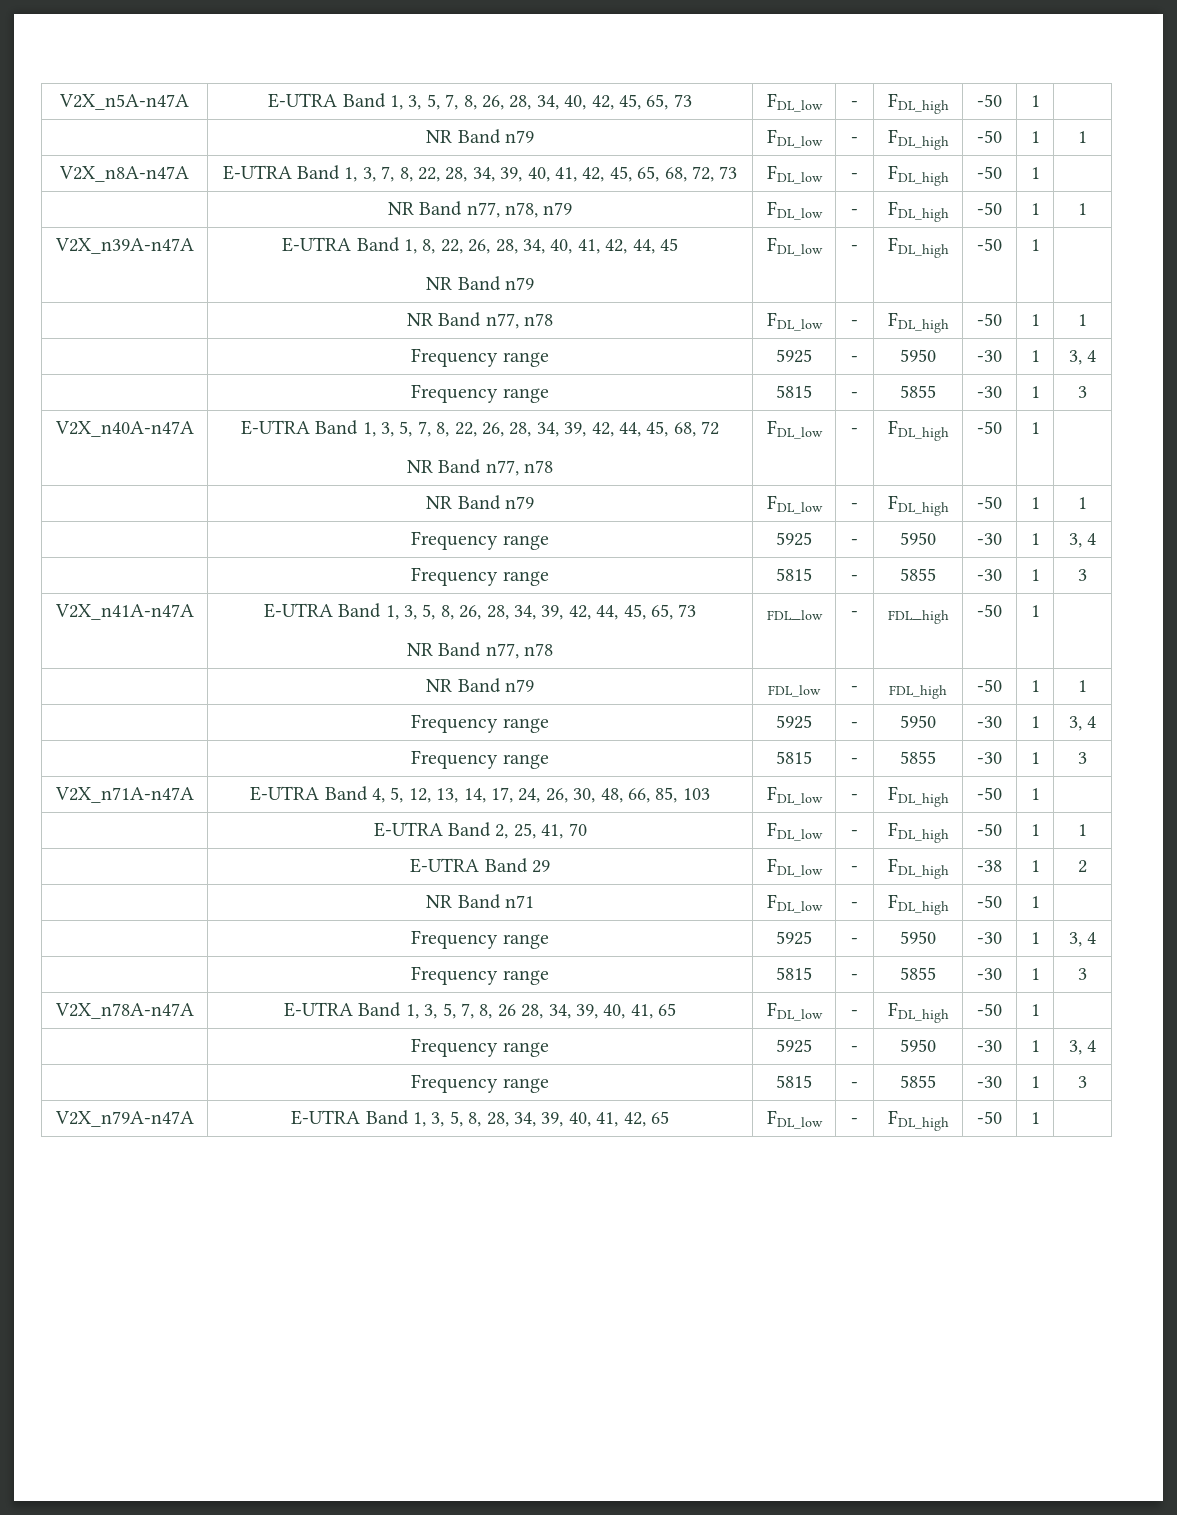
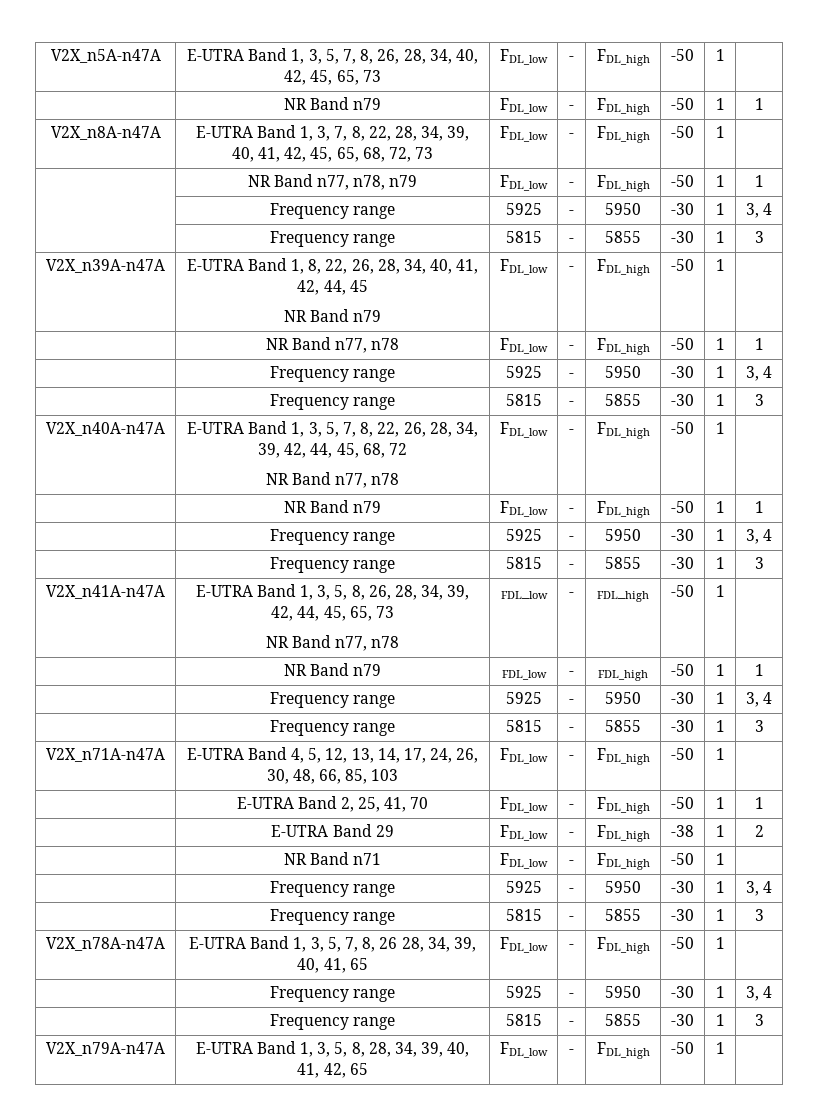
(1087, 209) none -> [269,203,396,219] [505,203,542,215] [569,210,574,215] [605,203,641,215] [671,203,694,215] [715,203,725,215] [745,203,773,218] [269,231,396,247] [505,231,542,243] [569,238,574,243] [605,231,641,243] [671,231,694,243] [715,231,725,243] [754,231,764,243] // | Frequency range | 5925 | - | 5950 | -30 | 1 | 3, 4 // | Frequency range | 5815 | - | 5855 | -30 | 1 | 3

